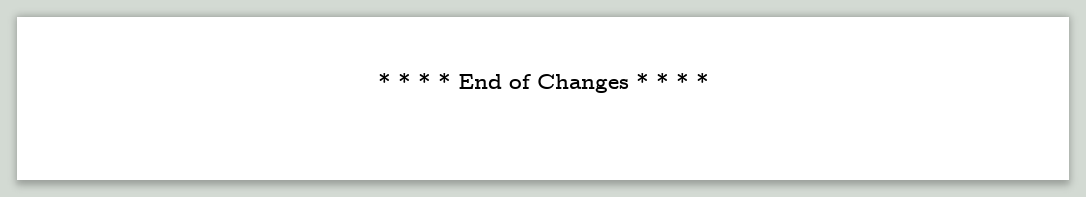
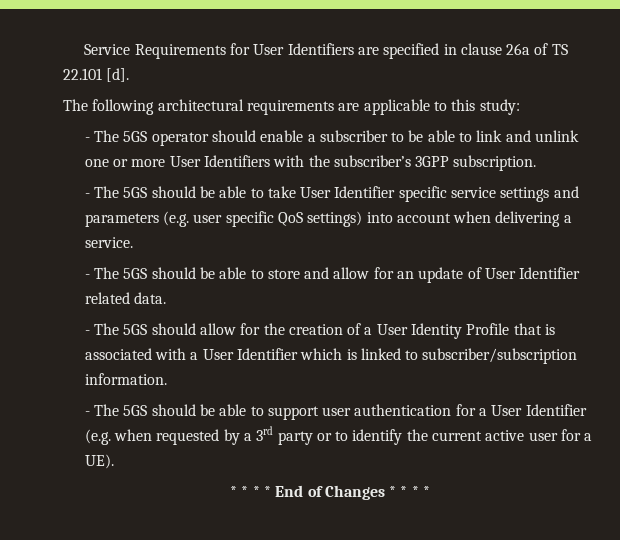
(377, 81) none -> [84,43,568,59] [63,68,130,82] [63,99,520,115] [84,130,580,146] [84,155,537,171] [84,186,579,202] [84,211,572,227] [84,237,133,248] [84,267,581,283] [84,292,166,304] [84,323,556,339] [84,348,578,364] [84,373,167,385] [84,404,587,420] [84,426,593,445] [84,454,114,469] Service Requirements for User Identifiers are specified in clause 26a of TS 22.101 [d]. // The following architectural requirements are applicable to this study: // - The 5GS operator should enable a subscriber to be able to link and unlink one or more User Identifiers with the subscriber’s 3GPP subscription. // - The 5GS should be able to take User Identifier specific service settings and parameters (e.g. user specific QoS settings) into account when delivering a service. // - The 5GS should be able to store and allow for an update of User Identifier related data. // - The 5GS should allow for the creation of a User Identity Profile that is associated with a User Identifier which is linked to subscriber/subscription information. // - The 5GS should be able to support user authentication for a User Identifier (e.g. when requested by a 3rd party or to identify the current active user for a UE). //

